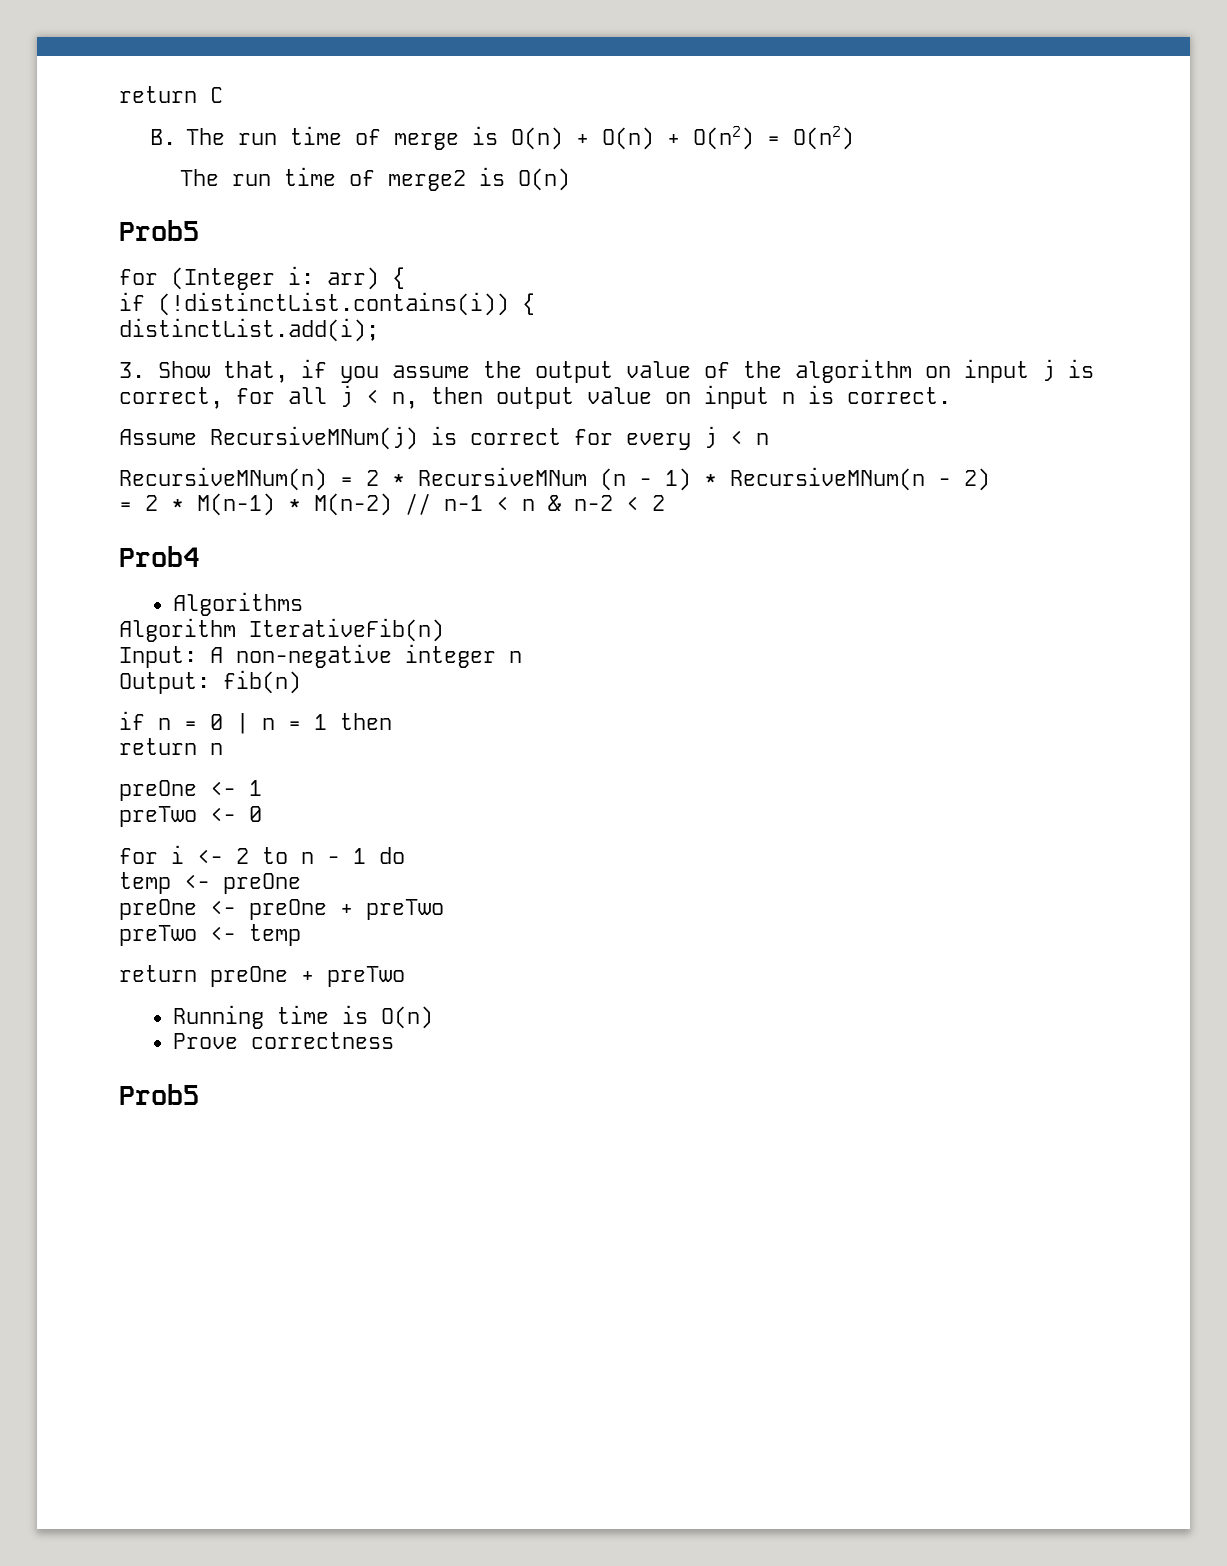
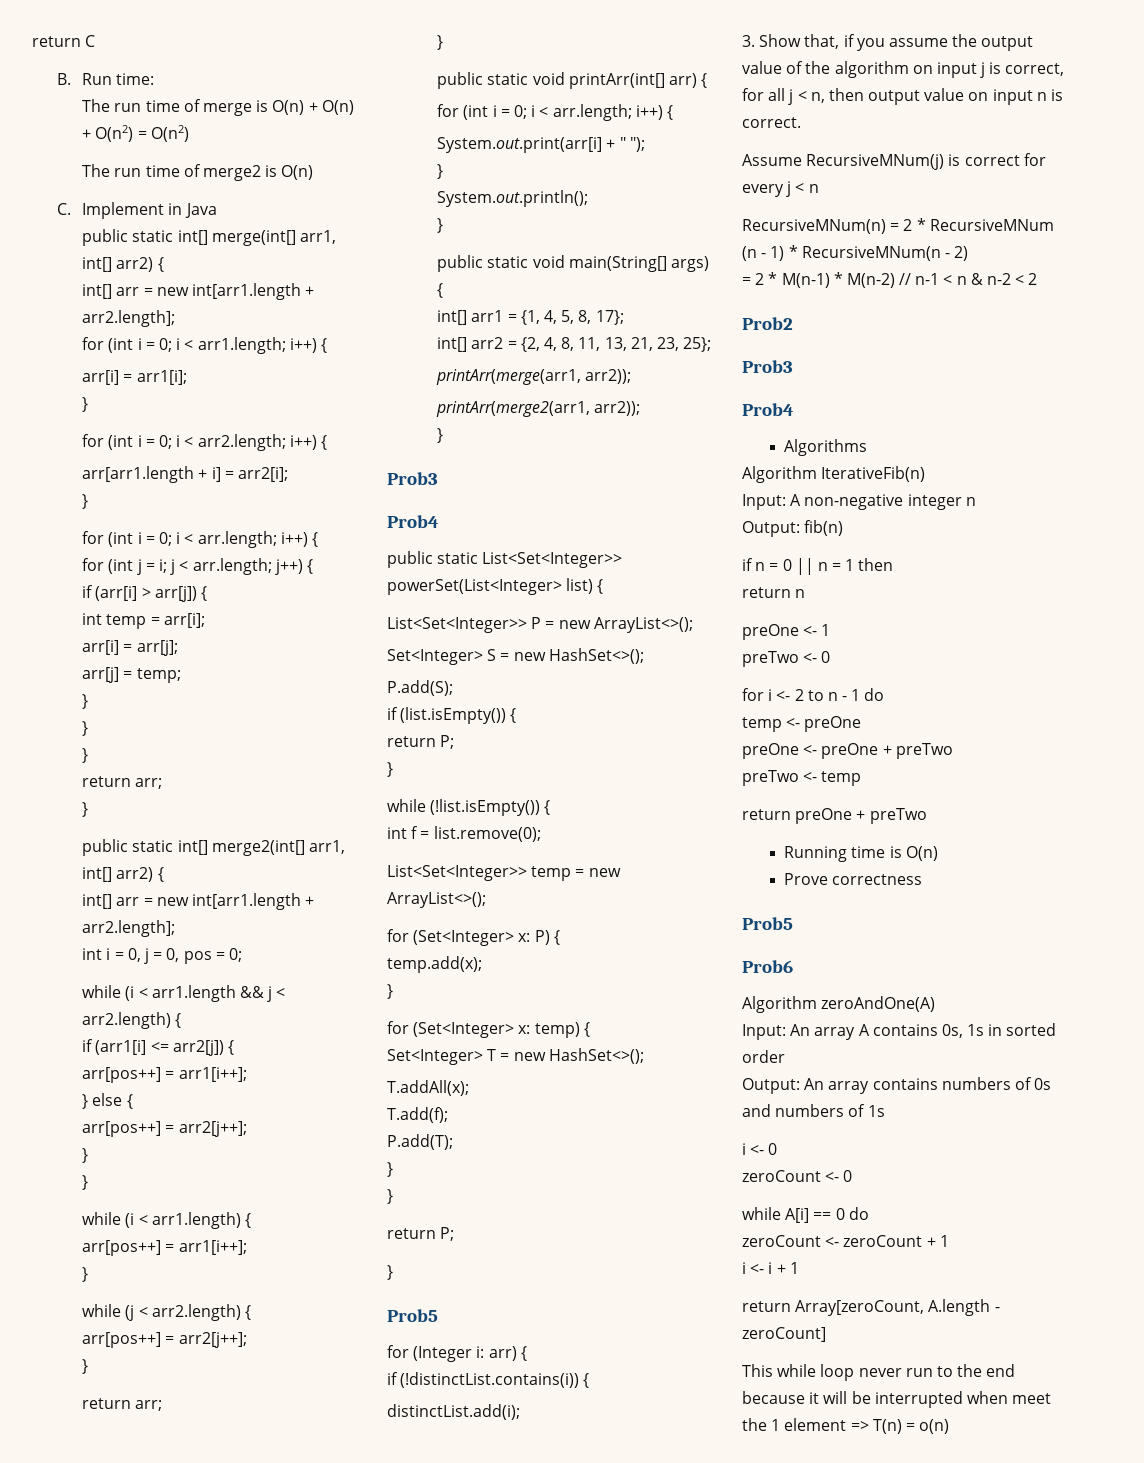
(176, 137) none -> [82,73,155,85] Run time: //
(571, 179) none -> [57,202,217,219] [82,229,336,246] [82,257,164,272] [82,283,315,300] [82,310,176,327] [82,337,327,354] [82,370,187,385] [82,397,89,412] [82,434,327,451] [82,466,288,483] [82,494,89,509] [82,531,318,548] [82,558,313,575] [82,585,207,602] [82,613,205,629] [82,640,178,656] [82,667,181,683] [82,694,89,709] [82,721,89,736] [82,748,89,763] [82,776,163,789] [82,802,89,817] [82,839,345,856] [82,867,164,882] [82,893,315,910] [82,920,176,937] [82,948,242,964] [82,985,286,1002] [82,1012,182,1029] [82,1039,234,1056] [82,1067,247,1083] [82,1093,133,1109] [82,1121,247,1137] [82,1148,89,1163] [82,1175,89,1190] [82,1212,251,1229] [82,1240,247,1256] [82,1267,89,1282] [82,1304,251,1321] [82,1332,247,1348] [82,1359,89,1374] [82,1398,163,1411] [437,35,444,50] [437,72,708,89] [437,104,673,121] [437,137,645,153] [437,164,444,179] [437,190,589,207] [437,218,444,233] [437,255,709,272] [437,283,444,298] [437,310,624,325] [437,337,712,352] [436,369,632,385] [436,401,641,417] [437,428,444,443] [387,472,438,485] [387,515,439,528] [387,551,623,568] [387,578,604,595] [387,617,693,633] [387,648,644,665] [387,680,453,696] [387,707,517,724] [387,735,455,749] [387,762,393,777] [387,799,551,816] [387,826,541,842] [387,865,621,881] [387,892,486,908] [387,929,560,946] [387,956,482,973] [387,984,393,999] [387,1021,590,1038] [387,1048,644,1065] [387,1080,469,1096] [387,1107,448,1123] [387,1134,453,1150] [387,1162,393,1177] [387,1189,393,1204] [387,1227,455,1241] [387,1265,393,1280] // C. Implement in Java // public static int[] merge(int[] arr1, int[] arr2) { // int[] arr = new int[arr1.length + arr2.length]; // for (int i = 0; i < arr1.length; i++) { // arr[i] = arr1[i]; // } // for (int i = 0; i < arr2.length; i++) { // arr[arr1.length + i] = arr2[i]; // } // for (int i = 0; i < arr.length; i++) { // for (int j = i; j < arr.length; j++) { // if (arr[i] > arr[j]) { // int temp = arr[i]; // arr[i] = arr[j]; // arr[j] = temp; // } // } // } // return arr; // } // public static int[] merge2(int[] arr1, int[] arr2) { // int[] arr = new int[arr1.length + arr2.length]; // int i = 0, j = 0, pos = 0; // while (i < arr1.length && j < arr2.length) { // if (arr1[i] <= arr2[j]) { // arr[pos++] = arr1[i++]; // } else { // arr[pos++] = arr2[j++]; // } // } // while (i < arr1.length) { // arr[pos++] = arr1[i++]; // } // while (j < arr2.length) { // arr[pos++] = arr2[j++]; // } // return arr; // } // public static void printArr(int[] arr) { // for (int i = 0; i < arr.length; i++) { // System.out.print(arr[i] + " "); // } // System.out.println(); // } // public static void main(String[] args) { // int[] arr1 = {1, 4, 5, 8, 17}; // int[] arr2 = {2, 4, 8, 11, 13, 21, 23, 25}; // printArr(merge(arr1, arr2)); // printArr(merge2(arr1, arr2)); // } // Prob3 // Prob4 // public static List<Set<Integer>> powerSet(List<Integer> list) { // List<Set<Integer>> P = new ArrayList<>(); // Set<Integer> S = new HashSet<>(); // P.add(S); // if (list.isEmpty()) { // return P; // } // while (!list.isEmpty()) { // int f = list.remove(0); // List<Set<Integer>> temp = new ArrayList<>(); // for (Set<Integer> x: P) { // temp.add(x); // } // for (Set<Integer> x: temp) { // Set<Integer> T = new HashSet<>(); // T.addAll(x); // T.add(f); // P.add(T); // } // } // return P; // }
(665, 503) none -> [742,317,793,330] [742,360,793,373] // Prob2 // Prob3
[236,713,249,734] | -> [795,558,814,575] ||
(199, 1094) none -> [742,960,793,973] [742,996,936,1013] [742,1023,1057,1040] [742,1050,785,1063] [742,1077,1052,1094] [742,1104,885,1117] [742,1143,778,1155] [742,1170,853,1182] [742,1207,869,1223] [742,1235,949,1247] [742,1262,799,1274] [742,1299,1000,1316] [742,1327,826,1342] [742,1364,1016,1381] [742,1391,1052,1408] [742,1418,950,1434] // Prob6 // Algorithm zeroAndOne(A) // Input: An array A contains 0s, 1s in sorted order // Output: An array contains numbers of 0s and numbers of 1s // i <- 0 // zeroCount <- 0 // while A[i] == 0 do // zeroCount <- zeroCount + 1 // i <- i + 1 // return Array[zeroCount, A.length - zeroCount] // This while loop never run to the end because it will be interrupted when meet the 1 element => T(n) = o(n)

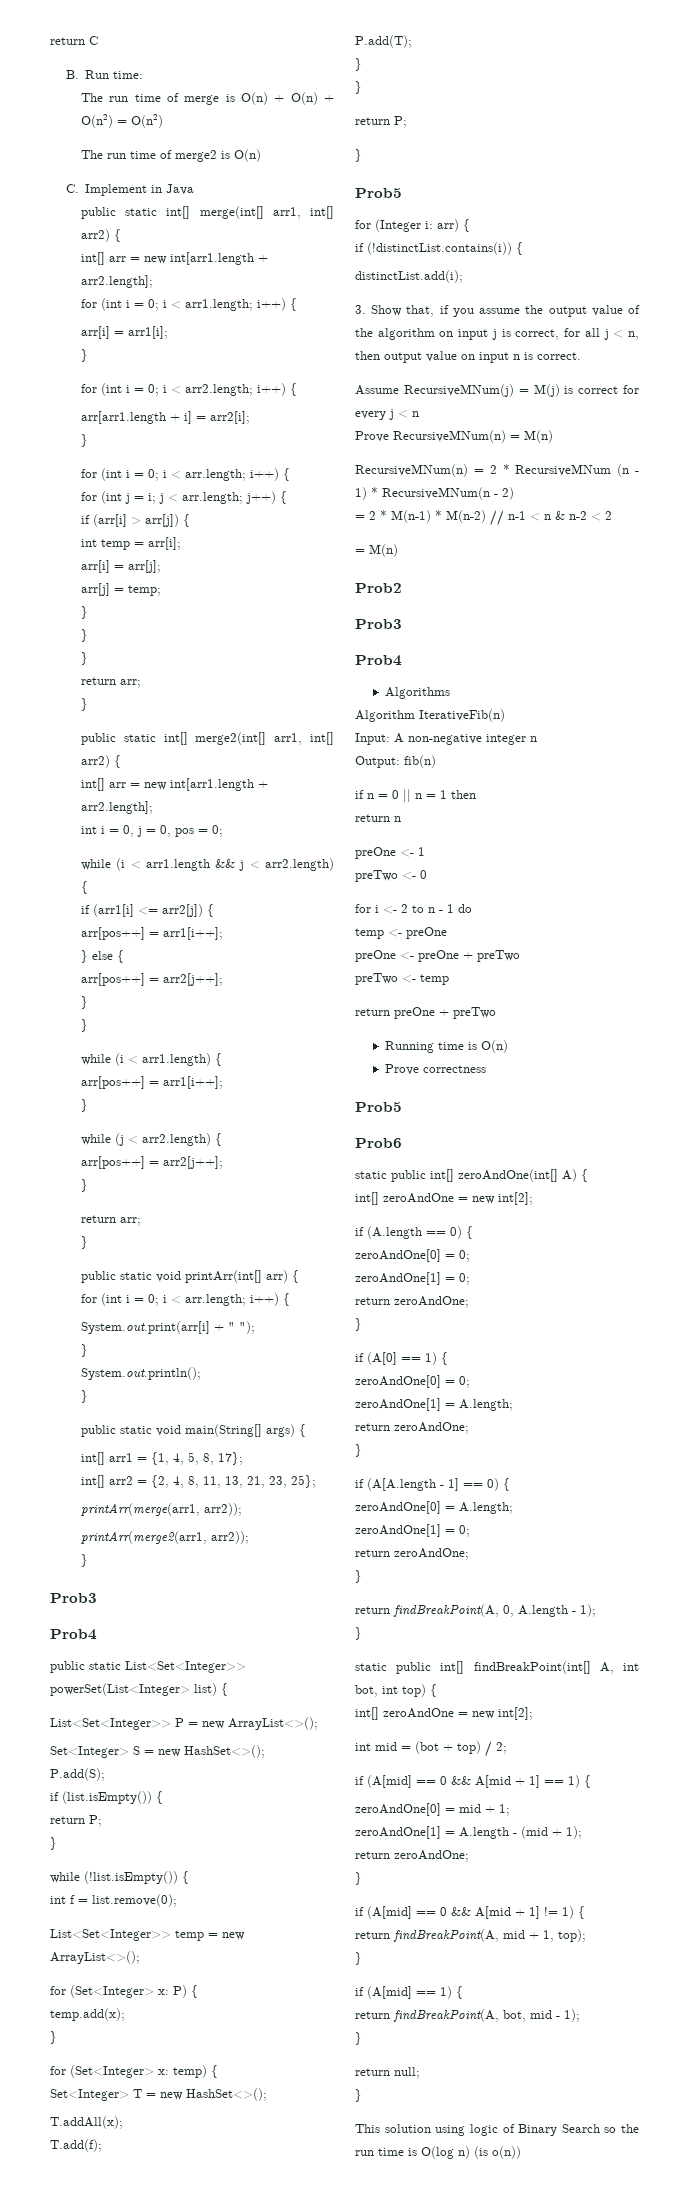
(945, 162) none -> [518,384,560,397] = M(j)
(819, 188) none -> [355,430,553,443] // Prove RecursiveMNum(n) = M(n)
(1038, 279) none -> [355,544,398,557] // = M(n)
[742,996,936,1013] [742,1023,1057,1040] [742,1050,785,1063] [742,1077,1052,1094] [742,1104,885,1117] [742,1143,778,1155] [742,1170,853,1182] [742,1207,869,1223] [742,1235,949,1247] [742,1262,799,1274] [742,1299,1000,1316] [742,1327,826,1342] [742,1364,1016,1381] [742,1391,1052,1408] [742,1418,950,1434] Algorithm zeroAndOne(A) // Input: An array A contains 0s, 1s in sorted order // Output: An array contains numbers of 0s and numbers of 1s // i <- 0 // zeroCount <- 0 // while A[i] == 0 do // zeroCount <- zeroCount + 1 // i <- i + 1 // return Array[zeroCount, A.length - zeroCount] // This while loop never run to the end because it will be interrupted when meet the 1 element => T(n) = o(n) -> [355,1169,588,1182] [355,1192,533,1205] [355,1226,473,1239] [355,1249,470,1262] [355,1272,470,1285] [355,1296,469,1308] [355,1318,362,1331] [355,1352,448,1365] [355,1375,470,1388] [355,1398,513,1411] [355,1422,469,1434] [355,1444,362,1457] [355,1478,510,1491] [355,1501,513,1514] [355,1524,470,1537] [355,1548,469,1560] [355,1570,362,1583] [355,1604,596,1617] [355,1627,362,1640] [355,1661,639,1674] [355,1684,437,1697] [355,1707,533,1720] [355,1741,507,1757] [355,1775,591,1788] [355,1803,510,1816] [355,1826,582,1839] [355,1850,469,1862] [355,1872,362,1885] [355,1906,585,1919] [355,1929,586,1942] [355,1952,362,1965] [355,1986,463,1999] [355,2009,580,2022] [355,2032,362,2045] [355,2067,420,2079] [355,2089,362,2102] [355,2124,639,2136] [355,2146,521,2159] static public int[] zeroAndOne(int[] A) { // int[] zeroAndOne = new int[2]; // if (A.length == 0) { // zeroAndOne[0] = 0; // zeroAndOne[1] = 0; // return zeroAndOne; // } // if (A[0] == 1) { // zeroAndOne[0] = 0; // zeroAndOne[1] = A.length; // return zeroAndOne; // } // if (A[A.length - 1] == 0) { // zeroAndOne[0] = A.length; // zeroAndOne[1] = 0; // return zeroAndOne; // } // return findBreakPoint(A, 0, A.length - 1); // } // static public int[] findBreakPoint(int[] A, int bot, int top) { // int[] zeroAndOne = new int[2]; // int mid = (bot + top) / 2; // if (A[mid] == 0 && A[mid + 1] == 1) { // zeroAndOne[0] = mid + 1; // zeroAndOne[1] = A.length - (mid + 1); // return zeroAndOne; // } // if (A[mid] == 0 && A[mid + 1] != 1) { // return findBreakPoint(A, mid + 1, top); // } // if (A[mid] == 1) { // return findBreakPoint(A, bot, mid - 1); // } // return null; // } // This solution using logic of Binary Search so the run time is O(log n) (is o(n))

